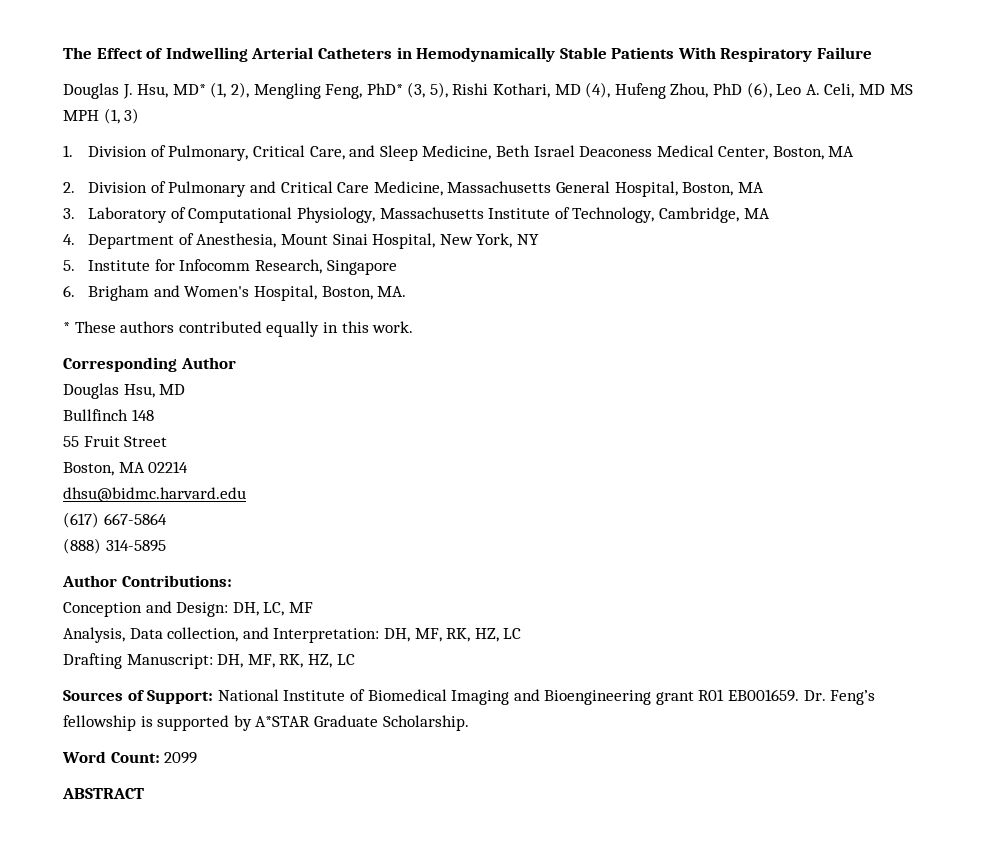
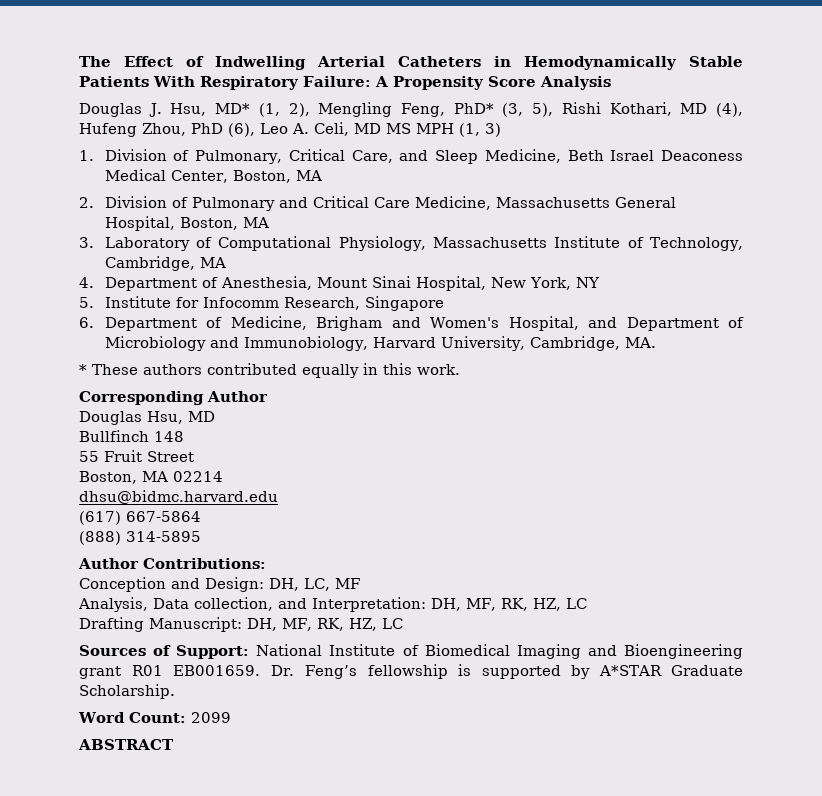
[817,47,873,59] Failure -> [303,76,611,90] Failure: A Propensity Score Analysis
(75, 291) none -> [104,316,307,331] Department of Medicine,
[321,286,373,300] Boston, -> [588,317,745,331] [104,336,620,351] and Department of Microbiology and Immunobiology, Harvard University, Cambridge,

